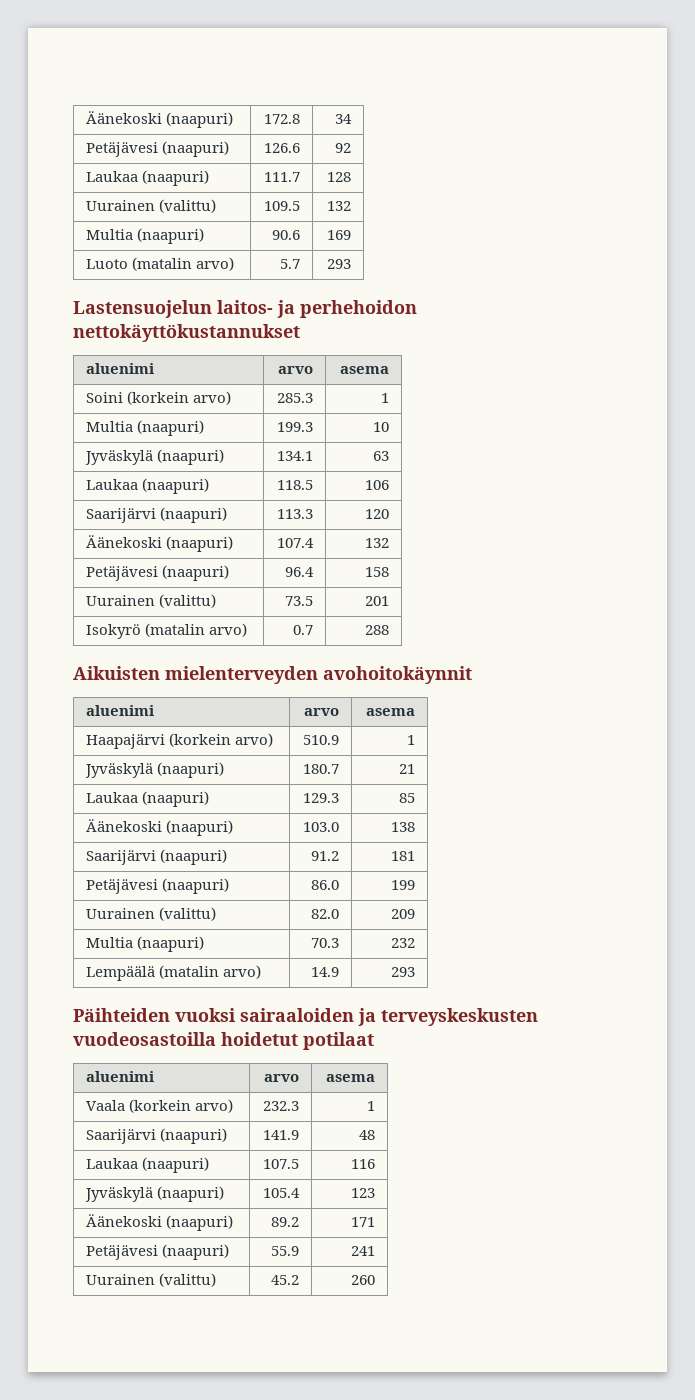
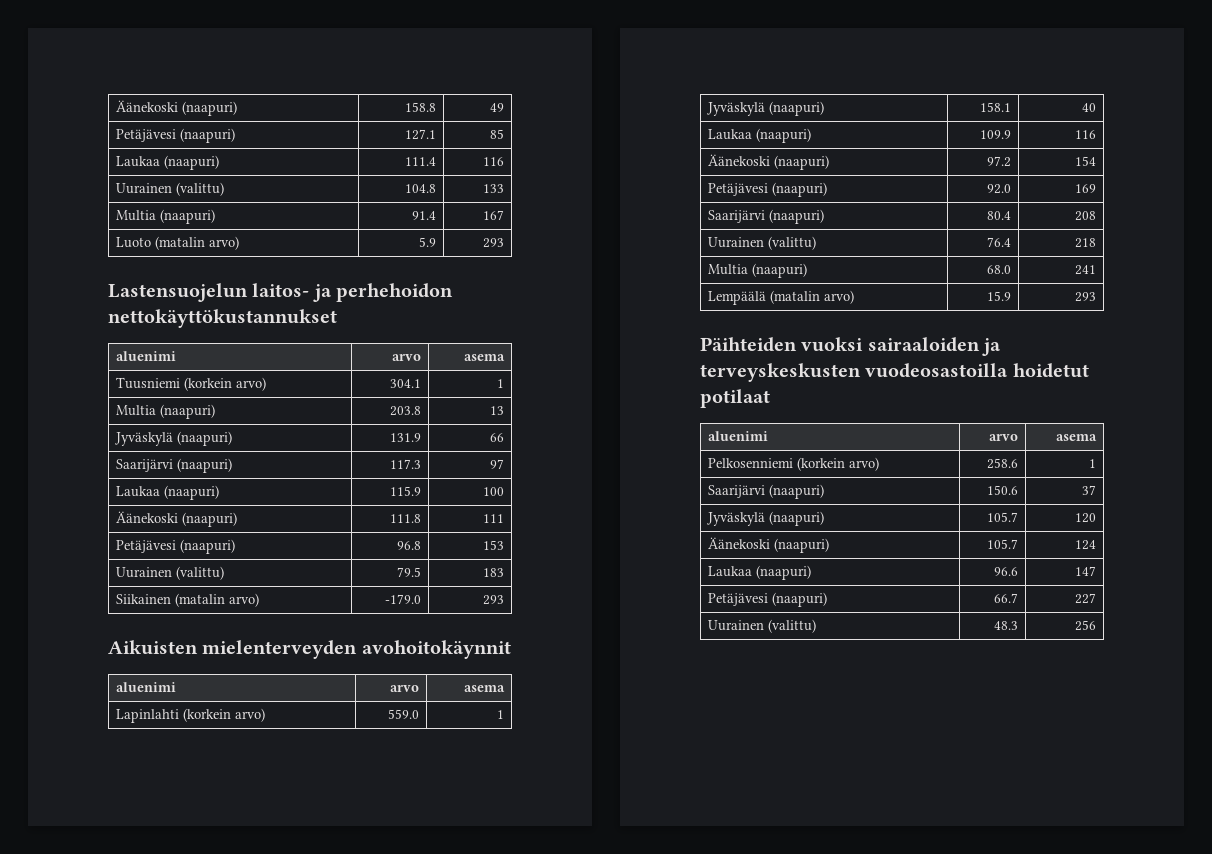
[85,111,233,128] [264,114,301,124] [335,114,353,124] [85,141,229,157] [264,143,301,153] [335,143,352,153] [85,170,209,186] [264,172,301,182] [327,172,352,182] [85,199,216,213] [264,201,301,211] [327,201,352,211] [85,228,204,244] [272,230,301,240] [327,230,352,240] Äänekoski (naapuri) | 172.8 | 34 // Petäjävesi (naapuri) | 126.6 | 92 // Laukaa (naapuri) | 111.7 | 128 // Uurainen (valittu) | 109.5 | 132 // Multia (naapuri) | 90.6 | 169 -> [116,100,238,116] [404,102,436,112] [489,103,504,112] [116,128,236,143] [404,129,436,140] [489,129,504,139] [116,155,220,170] [404,157,436,166] [482,157,504,166] [116,182,225,196] [404,184,436,193] [482,184,504,193] [116,209,216,224] [411,211,436,220] [482,210,504,220] Äänekoski (naapuri) | 158.8 | 49 // Petäjävesi (naapuri) | 127.1 | 85 // Laukaa (naapuri) | 111.4 | 116 // Uurainen (valittu) | 104.8 | 133 // Multia (naapuri) | 91.4 | 167
[280,259,301,269] 5.7 -> [418,237,436,247] 5.9
[85,391,231,405] [277,393,314,403] Soini (korkein arvo) | 285.3 -> [116,377,267,391] [389,379,421,388] Tuusniemi (korkein arvo) | 304.1
[277,422,314,432] [373,422,390,432] [84,449,224,465] [277,451,314,461] [373,451,390,461] [85,478,209,494] [277,480,314,490] [365,480,390,490] [85,507,227,523] [277,509,314,519] [365,509,390,519] [85,535,233,552] [277,538,315,548] [365,538,390,548] [85,565,229,581] [285,567,315,577] [365,567,390,577] [85,594,216,608] [285,596,314,606] [365,596,390,606] [85,623,247,639] [293,625,314,635] [365,625,390,635] 199.3 | 10 // Jyväskylä (naapuri) | 134.1 | 63 // Laukaa (naapuri) | 118.5 | 106 // Saarijärvi (naapuri) | 113.3 | 120 // Äänekoski (naapuri) | 107.4 | 132 // Petäjävesi (naapuri) | 96.4 | 158 // Uurainen (valittu) | 73.5 | 201 // Isokyrö (matalin arvo) | 0.7 | 288 -> [389,406,421,416] [489,406,504,415] [115,431,233,446] [389,433,421,442] [489,433,504,442] [116,458,233,473] [389,459,421,469] [489,459,504,469] [116,485,220,500] [389,486,421,496] [482,487,504,496] [116,511,238,527] [389,514,421,523] [482,514,504,523] [116,539,236,554] [396,541,421,550] [482,540,504,550] [116,566,225,580] [396,567,421,577] [482,568,504,577] [116,593,260,607] [384,594,421,604] [482,595,504,605] 203.8 | 13 // Jyväskylä (naapuri) | 131.9 | 66 // Saarijärvi (naapuri) | 117.3 | 97 // Laukaa (naapuri) | 115.9 | 100 // Äänekoski (naapuri) | 111.8 | 111 // Petäjävesi (naapuri) | 96.8 | 153 // Uurainen (valittu) | 79.5 | 183 // Siikainen (matalin arvo) | -179.0 | 293
[85,733,273,749] [303,735,340,745] Haapajärvi (korkein arvo) | 510.9 -> [116,708,266,723] [387,709,419,719] Lapinlahti (korkein arvo) | 559.0
[303,764,340,774] [399,764,416,774] [85,791,209,807] [303,793,340,803] [399,793,416,803] [85,819,233,836] [303,822,340,832] [391,822,416,832] [85,849,227,865] [311,851,340,861] [391,851,416,861] [85,878,229,894] [311,880,340,890] [391,880,416,890] [85,907,216,921] [311,909,340,919] [391,909,416,919] [85,936,204,952] [311,938,340,948] [391,938,416,948] 180.7 | 21 // Laukaa (naapuri) | 129.3 | 85 // Äänekoski (naapuri) | 103.0 | 138 // Saarijärvi (naapuri) | 91.2 | 181 // Petäjävesi (naapuri) | 86.0 | 199 // Uurainen (valittu) | 82.0 | 209 // Multia (naapuri) | 70.3 | 232 -> [979,102,1011,112] [1081,103,1096,112] [708,128,812,143] [979,130,1011,139] [1074,130,1096,139] [708,154,830,170] [986,156,1011,167] [1074,156,1096,166] [708,182,828,197] [986,184,1011,194] [1074,184,1096,193] [708,209,825,224] [986,211,1011,220] [1074,211,1096,221] [708,236,817,250] [986,237,1011,247] [1074,238,1096,248] [708,263,808,278] [986,265,1011,274] [1074,265,1096,275] 158.1 | 40 // Laukaa (naapuri) | 109.9 | 116 // Äänekoski (naapuri) | 97.2 | 154 // Petäjävesi (naapuri) | 92.0 | 169 // Saarijärvi (naapuri) | 80.4 | 208 // Uurainen (valittu) | 76.4 | 218 // Multia (naapuri) | 68.0 | 241
[311,967,340,977] 14.9 -> [986,291,1011,301] 15.9
[85,1099,233,1113] [263,1101,300,1111] Vaala (korkein arvo) | 232.3 -> [708,457,880,471] [986,458,1018,469] Pelkosenniemi (korkein arvo) | 258.6
[263,1130,300,1140] [359,1130,376,1140] [85,1157,209,1173] [263,1159,300,1169] [351,1159,376,1169] [84,1186,224,1202] [263,1188,301,1198] [351,1188,376,1198] [85,1214,233,1231] [271,1217,300,1227] [351,1217,376,1227] [85,1244,229,1260] [271,1246,300,1256] [351,1246,376,1256] [85,1273,216,1287] [271,1275,300,1285] [351,1275,376,1285] 141.9 | 48 // Laukaa (naapuri) | 107.5 | 116 // Jyväskylä (naapuri) | 105.4 | 123 // Äänekoski (naapuri) | 89.2 | 171 // Petäjävesi (naapuri) | 55.9 | 241 // Uurainen (valittu) | 45.2 | 260 -> [986,485,1018,495] [1081,485,1096,495] [707,511,825,526] [986,512,1018,522] [1074,513,1096,523] [708,537,830,553] [986,539,1018,549] [1074,540,1096,550] [708,565,812,580] [993,567,1018,576] [1074,566,1096,576] [708,592,828,607] [993,593,1018,603] [1074,593,1096,604] [708,619,817,633] [993,621,1018,630] [1074,620,1096,631] 150.6 | 37 // Jyväskylä (naapuri) | 105.7 | 120 // Äänekoski (naapuri) | 105.7 | 124 // Laukaa (naapuri) | 96.6 | 147 // Petäjävesi (naapuri) | 66.7 | 227 // Uurainen (valittu) | 48.3 | 256

